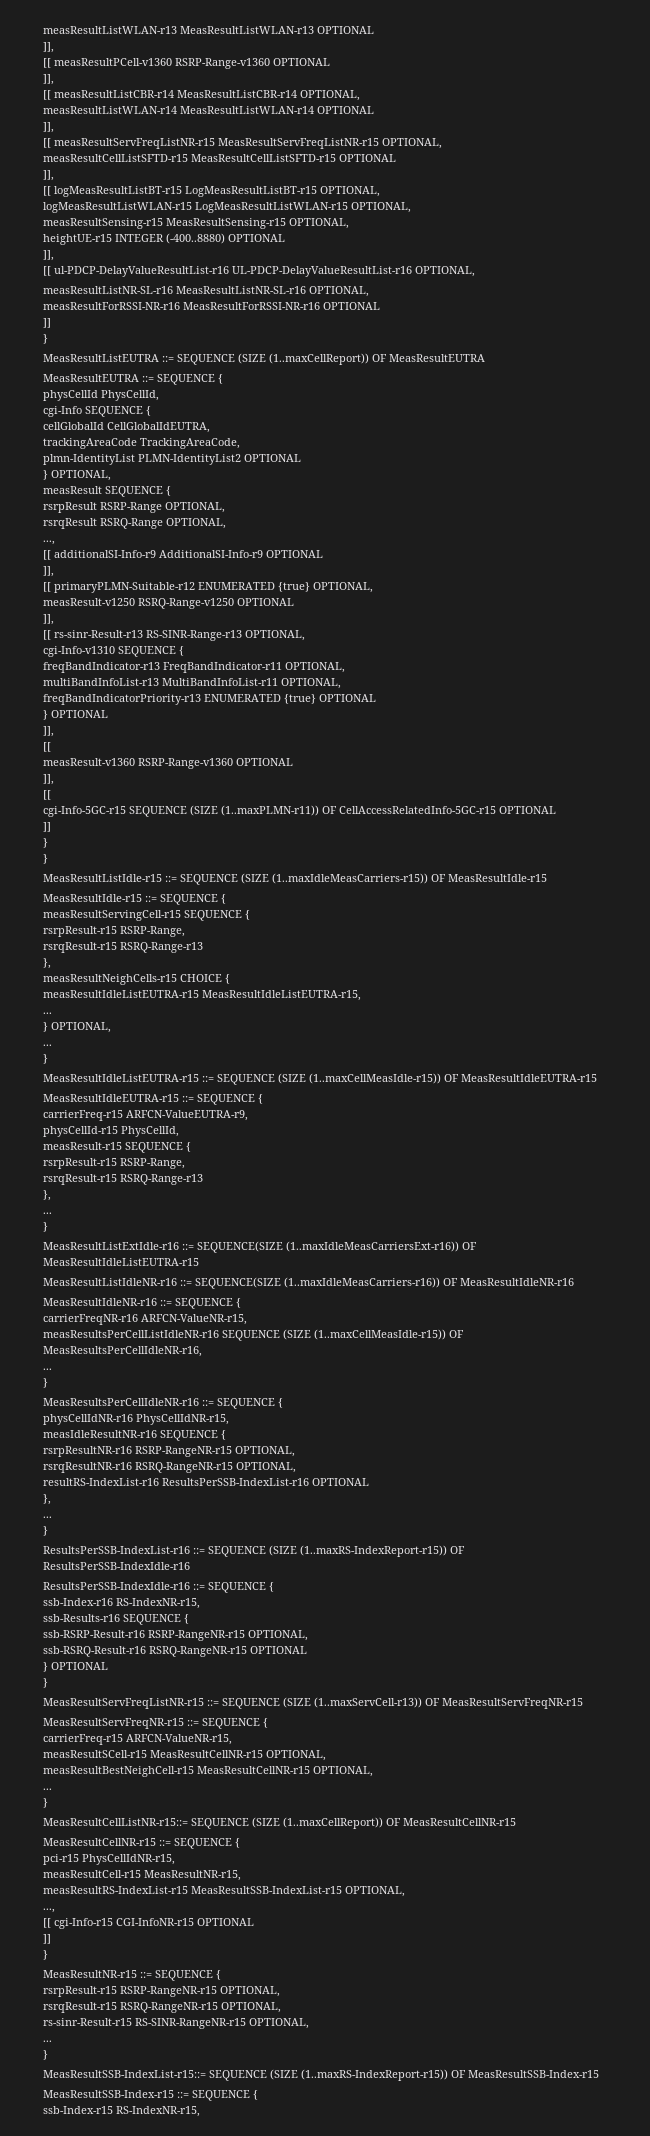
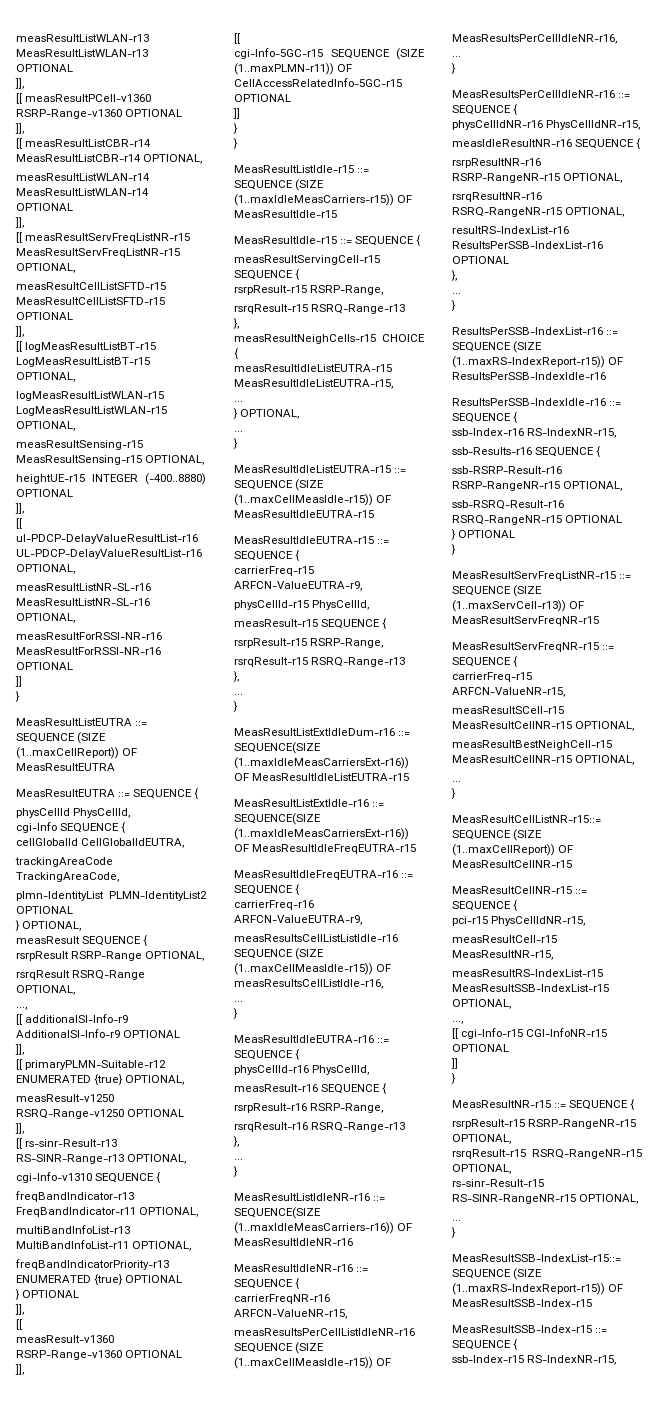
(48, 1227) none -> [234,728,411,736] [234,742,321,754] [234,757,409,769] [234,773,410,781] // MeasResultListExtIdleDum-r16 ::= SEQUENCE(SIZE (1..maxIdleMeasCarriersExt-r16)) OF MeasResultIdleListEUTRA-r15
[43,1258,199,1266] MeasResultIdleListEUTRA-r15 -> [252,844,417,854] [234,870,414,880] [234,884,301,895] [234,900,314,910] [234,915,362,925] [234,934,398,942] [234,948,325,960] [234,963,392,975] [234,979,383,989] [234,1000,243,1002] [233,1008,238,1019] [234,1035,390,1043] [234,1049,301,1060] [234,1065,370,1075] [234,1083,388,1094] [234,1103,384,1113] [234,1122,406,1132] [233,1136,239,1147] [234,1158,243,1160] [233,1166,238,1177] MeasResultIdleFreqEUTRA-r15 // MeasResultIdleFreqEUTRA-r16 ::= SEQUENCE { // carrierFreq-r16 ARFCN-ValueEUTRA-r9, // measResultsCellListListIdle-r16 SEQUENCE (SIZE (1..maxCellMeasIdle-r15)) OF measResultsCellListIdle-r16, // ... // } // MeasResultIdleEUTRA-r16 ::= SEQUENCE { // physCellId-r16 PhysCellId, // measResult-r16 SEQUENCE { // rsrpResult-r16 RSRP-Range, // rsrqResult-r16 RSRQ-Range-r13 // }, // ... // }

